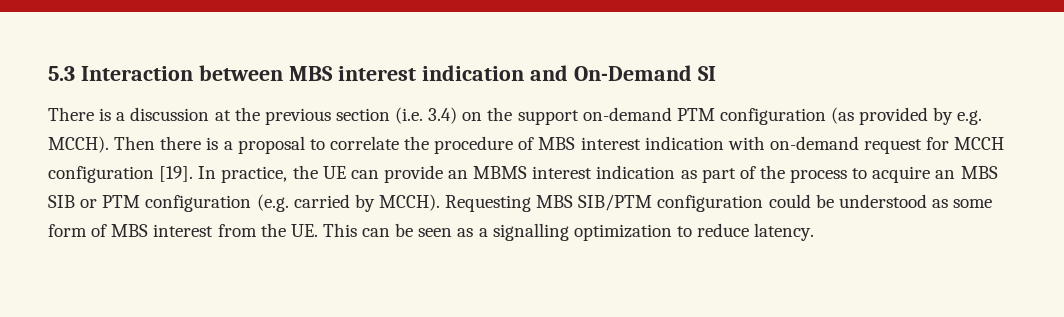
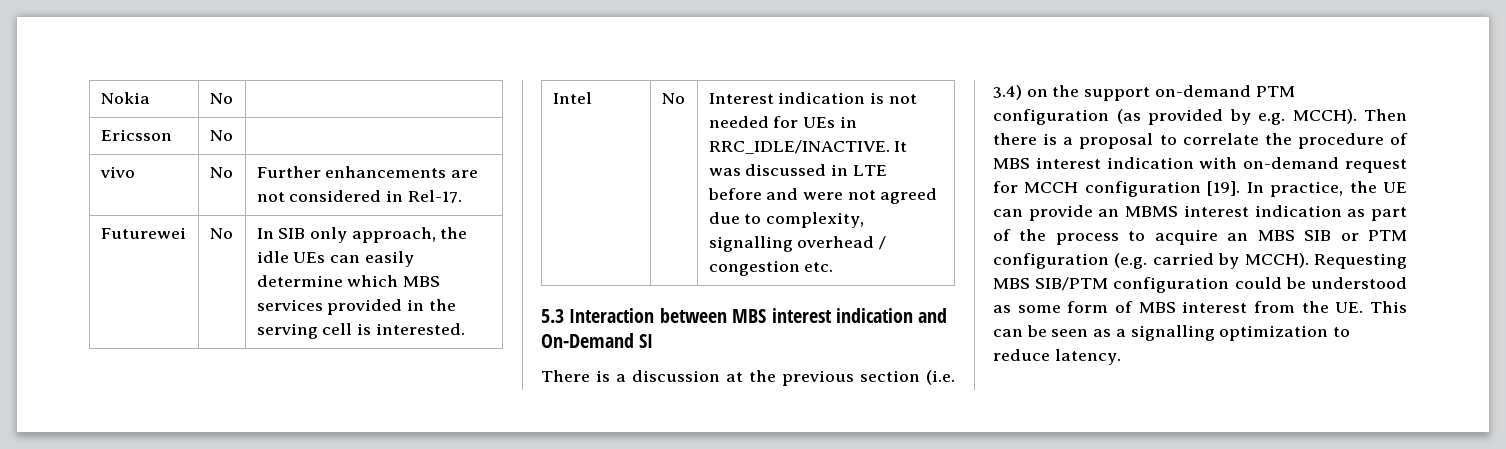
(48, 73) none -> [100,92,150,104] [209,93,233,104] [100,129,172,141] [209,130,233,141] [99,166,135,178] [209,167,233,178] [256,166,479,178] [256,190,462,203] [100,227,186,239] [209,228,233,239] [256,227,468,243] [256,251,414,267] [256,275,441,287] [256,299,456,315] [256,323,465,339] [552,92,592,104] [661,93,685,104] [708,92,917,104] [708,116,857,128] [708,140,908,154] [708,164,887,176] [707,188,938,204] [708,212,865,228] [708,236,887,252] [708,260,834,276] Nokia | No | // Ericsson | No | // vivo | No | Further enhancements are not considered in Rel-17. // Futurewei | No | In SIB only approach, the idle UEs can easily determine which MBS services provided in the serving cell is interested. // Intel | No | Interest indication is not needed for UEs in RRC_IDLE/INACTIVE. It was discussed in LTE before and were not agreed due to complexity, signalling overhead / congestion etc. //

